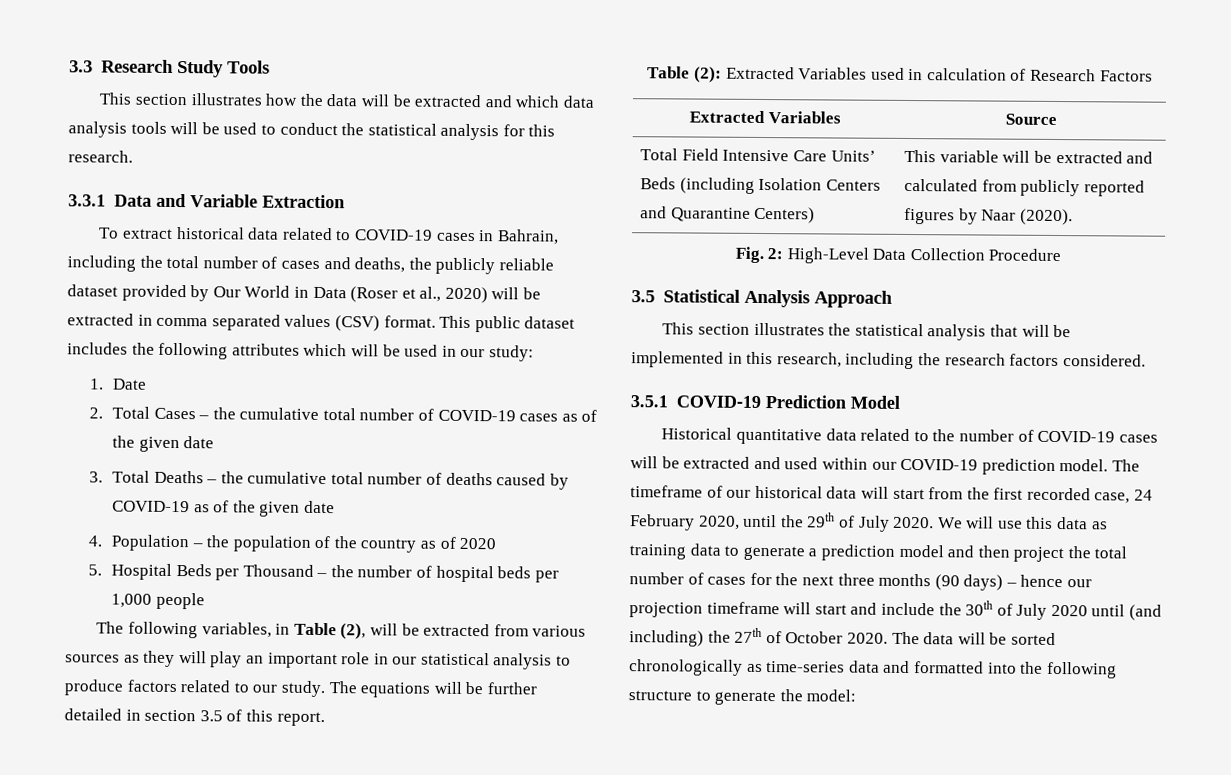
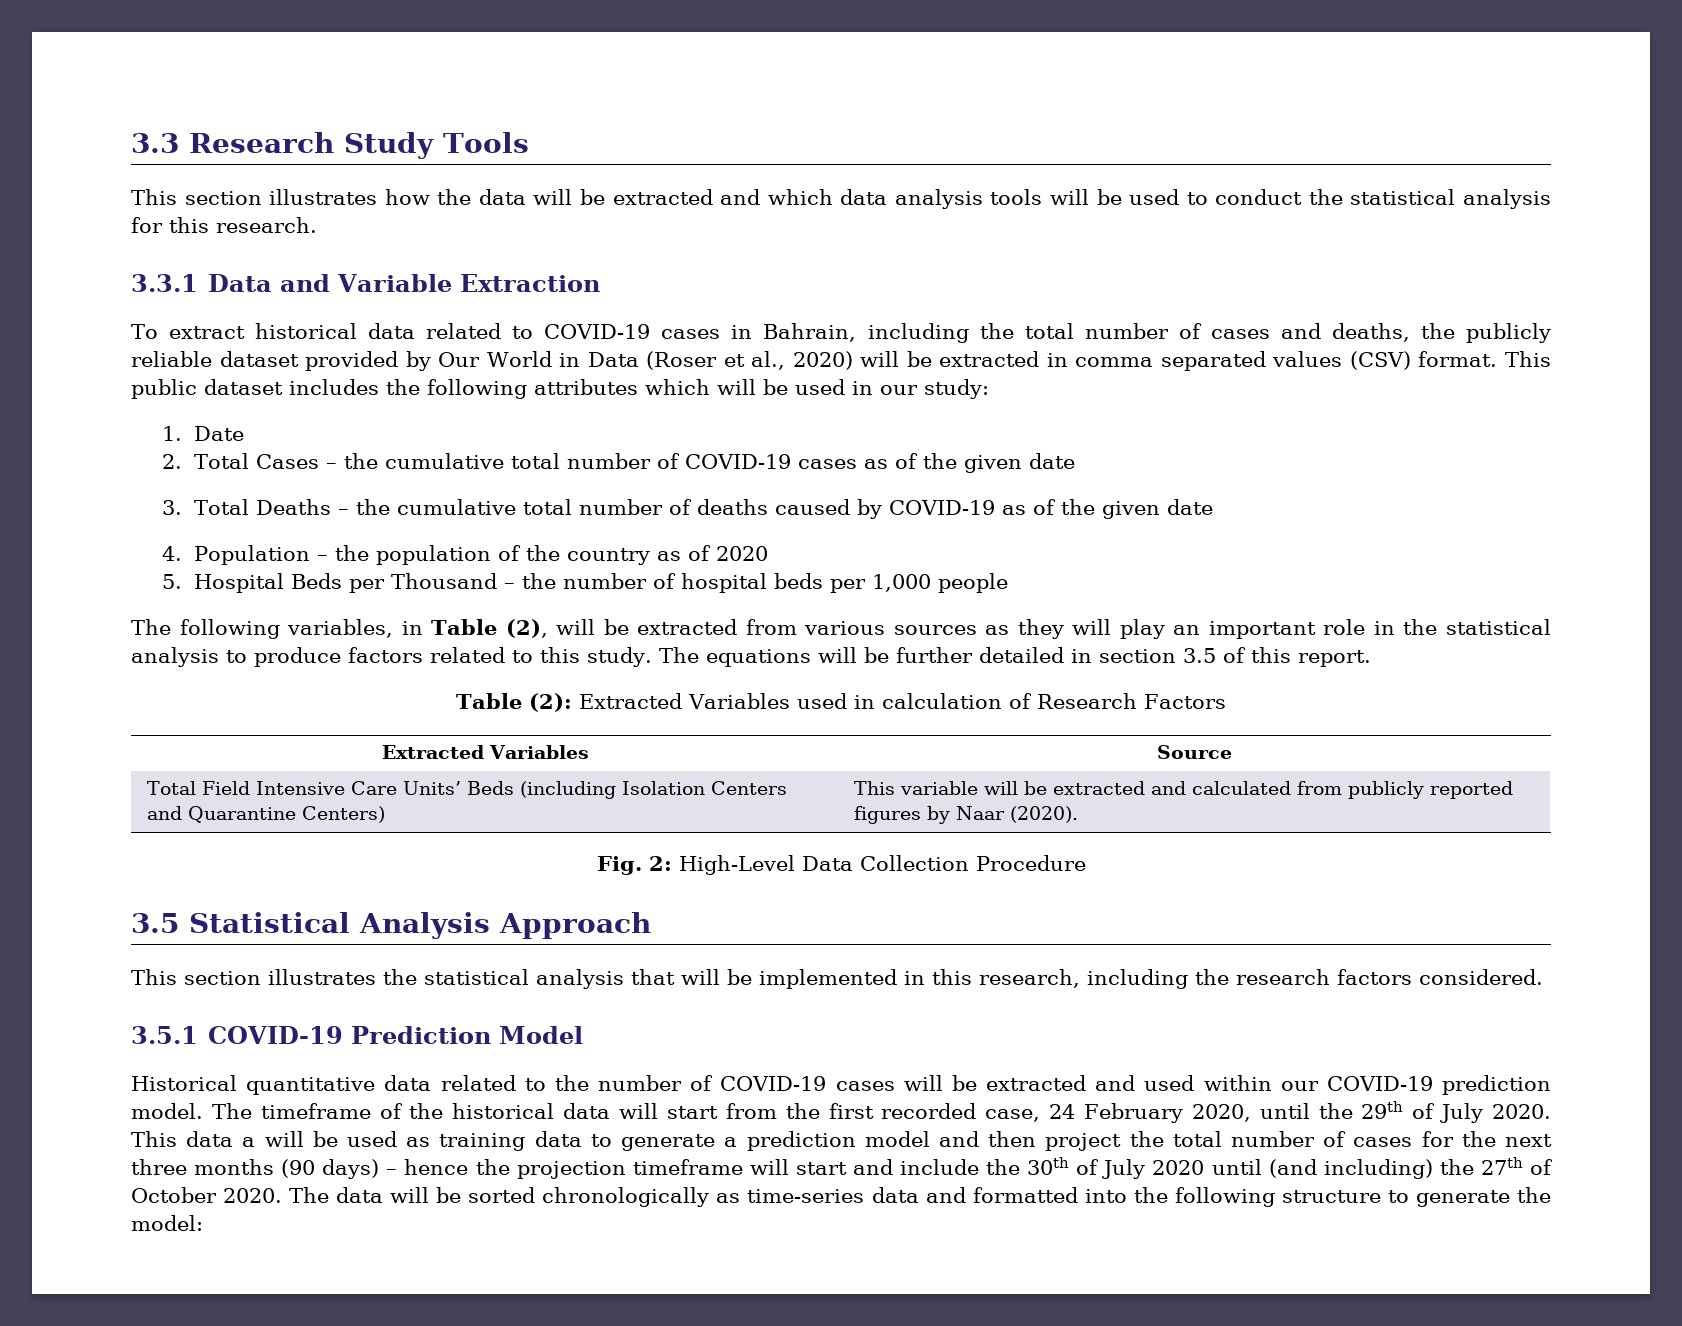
[392,656,418,665] our -> [1403,619,1438,635] the
[252,684,278,693] our -> [540,647,580,663] this
[726,489,752,498] our -> [409,1103,444,1119] the
[937,516,1089,530] We will use this data -> [131,1131,398,1147] This data a will be used
[1067,579,1093,588] our -> [475,1159,510,1175] the

